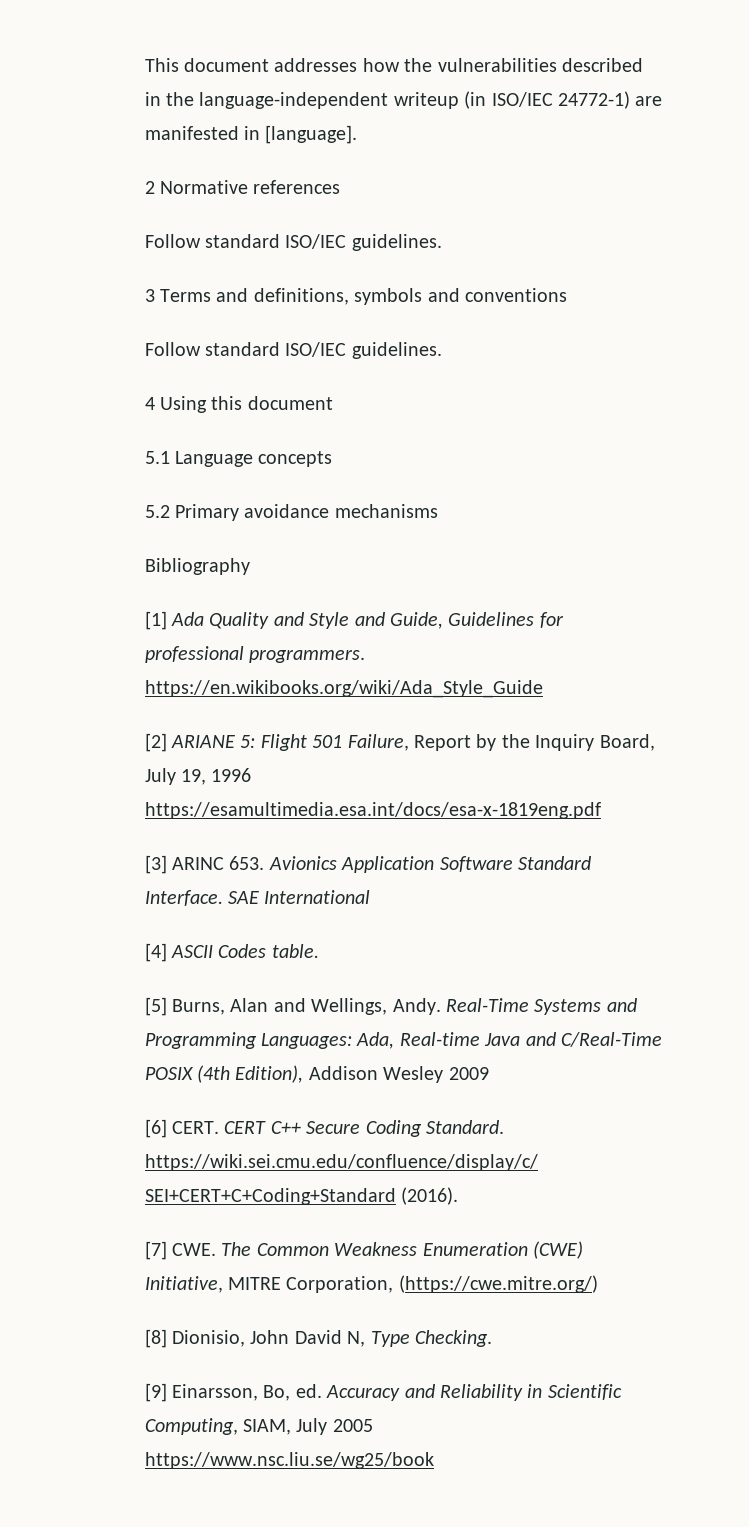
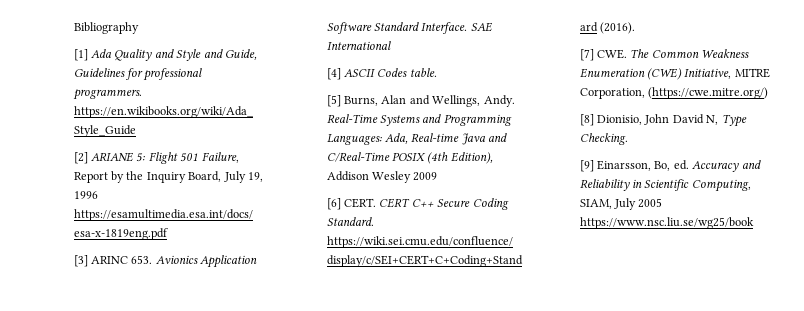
[144,58,644,72] [144,91,663,109] [144,125,358,144] [144,180,341,194] [144,234,442,251] [144,288,568,305] [144,342,442,359] [144,396,333,413] [144,451,333,467] [144,504,438,521] This document addresses how the vulnerabilities described in the language-independent writeup (in ISO/IEC 24772-1) are manifested in [language]. // 2 Normative references // Follow standard ISO/IEC guidelines. // 3 Terms and definitions, symbols and conventions // Follow standard ISO/IEC guidelines. // 4 Using this document // 5.1 Language concepts // 5.2 Primary avoidance mechanisms // -> (73, 28) none

